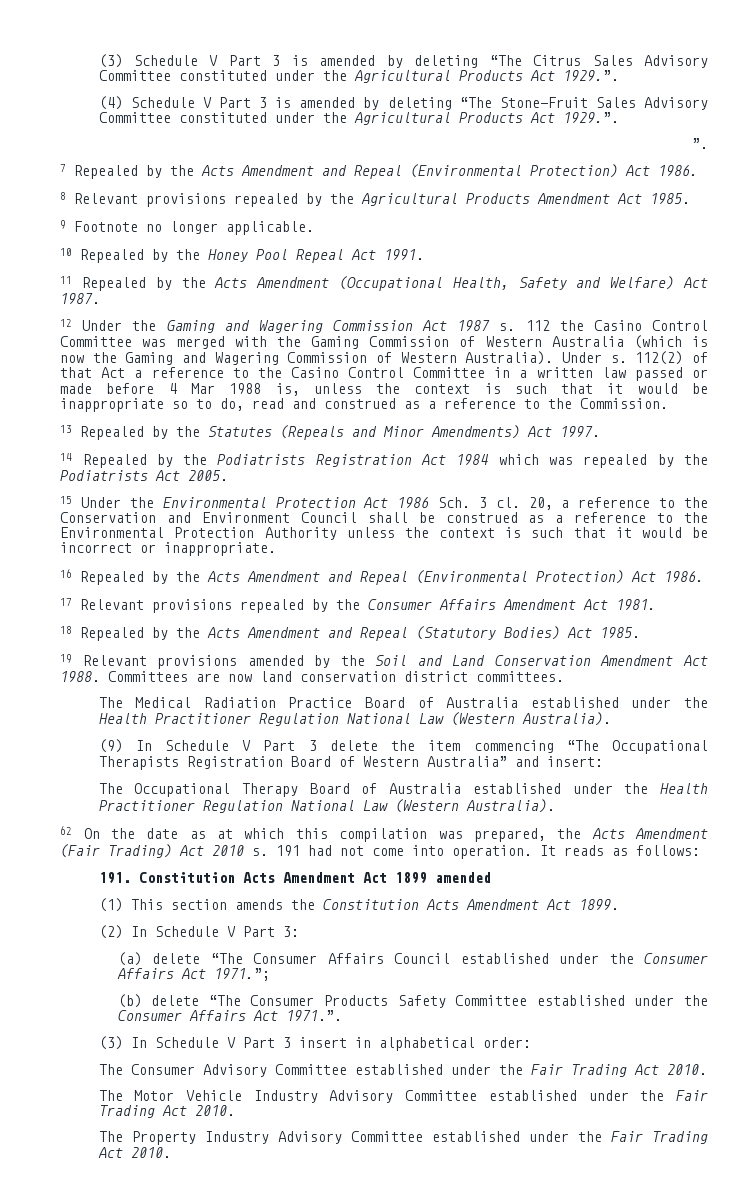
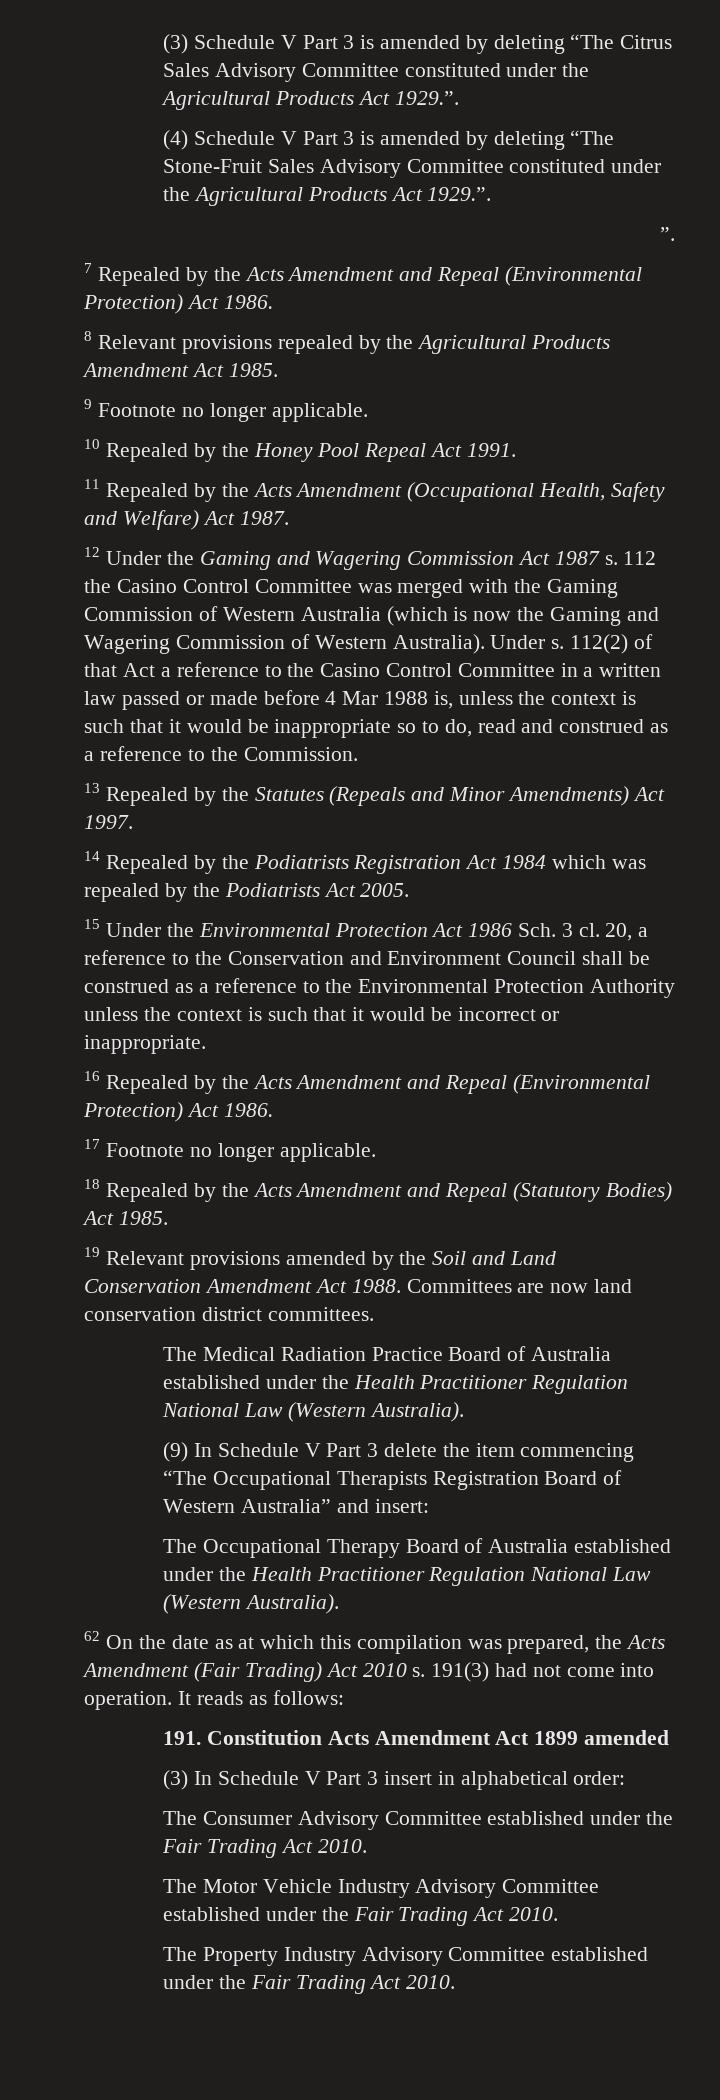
[80,599,657,613] Relevant provisions repealed by the Consumer Affairs Amendment Act 1981. -> [106,1143,376,1162] Footnote no longer applicable.
[276,845,301,856] 191 -> [431,1662,490,1682] 191(3)
[98,898,619,912] [98,925,299,939] [117,952,708,966] [116,968,270,981] [117,994,708,1008] [117,1010,342,1022] // (1) This section amends the Constitution Acts Amendment Act 1899. // (2) In Schedule V Part 3: // (a) delete “The Consumer Affairs Council established under the Consumer Affairs Act 1971.”; // (b) delete “The Consumer Products Safety Committee established under the Consumer Affairs Act 1971.”. -> (669, 1737) none

